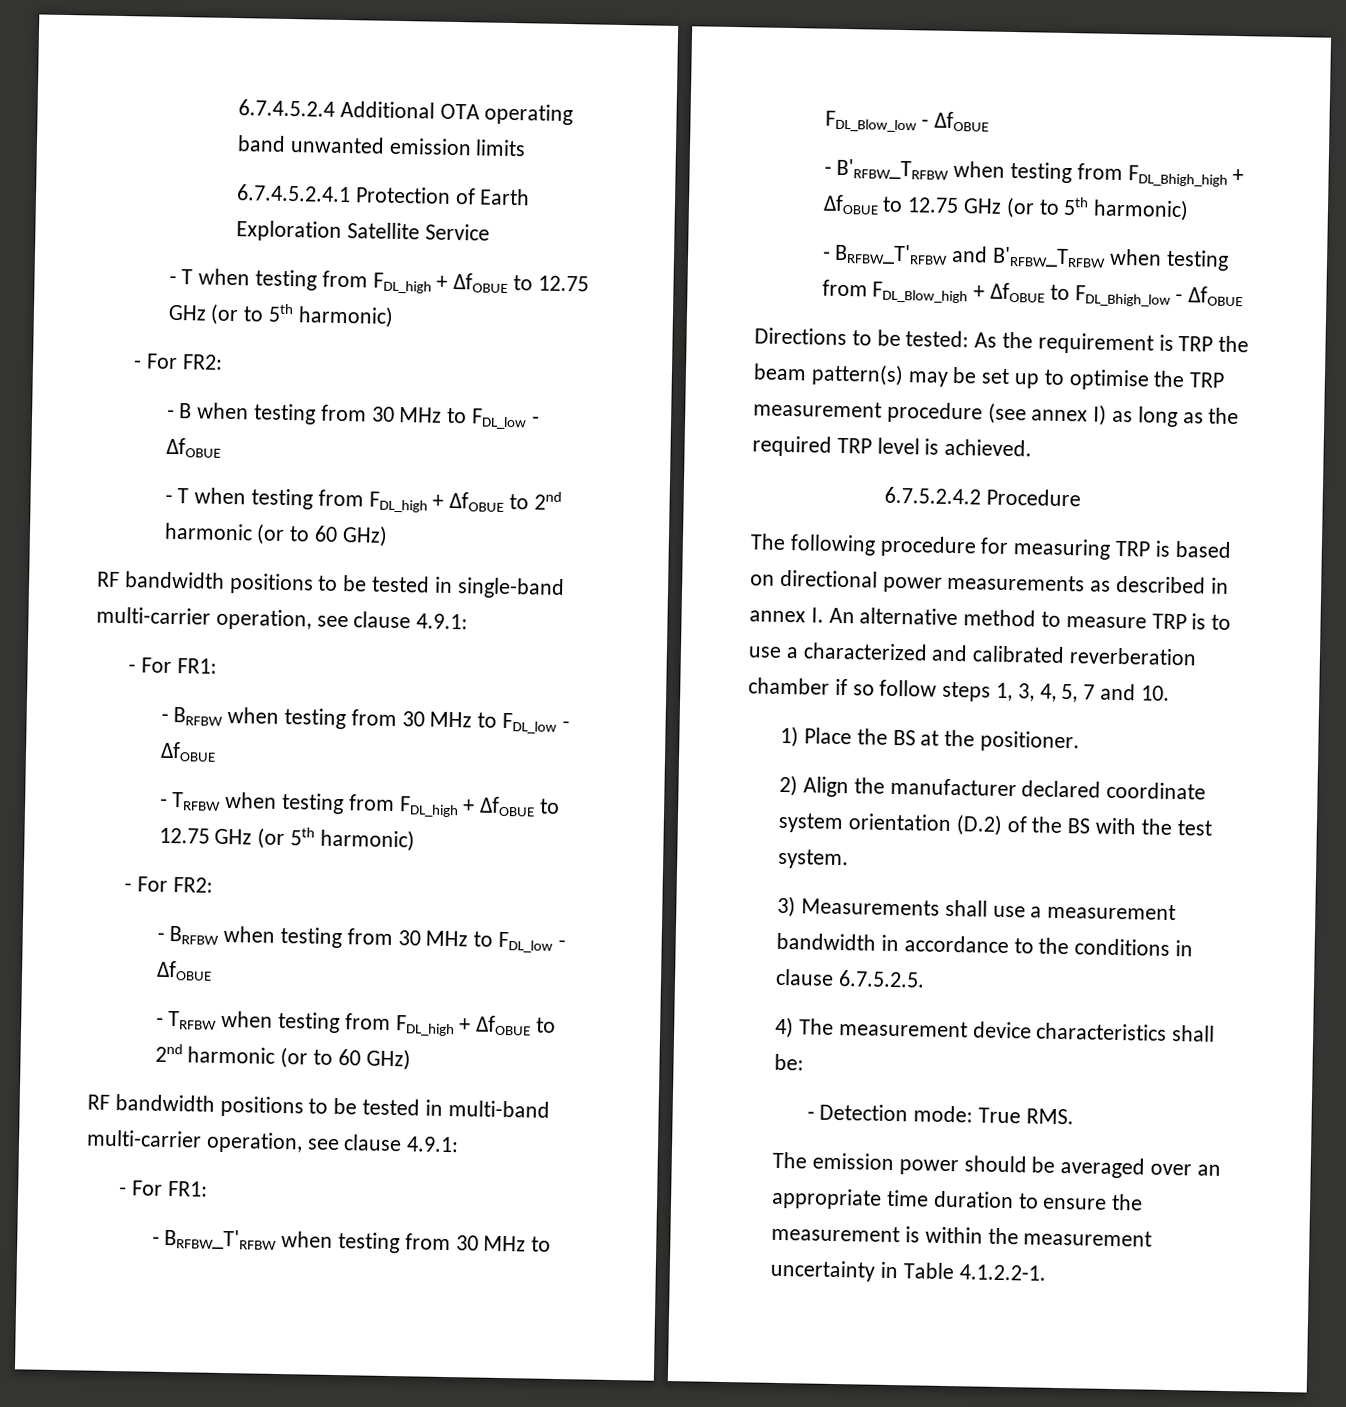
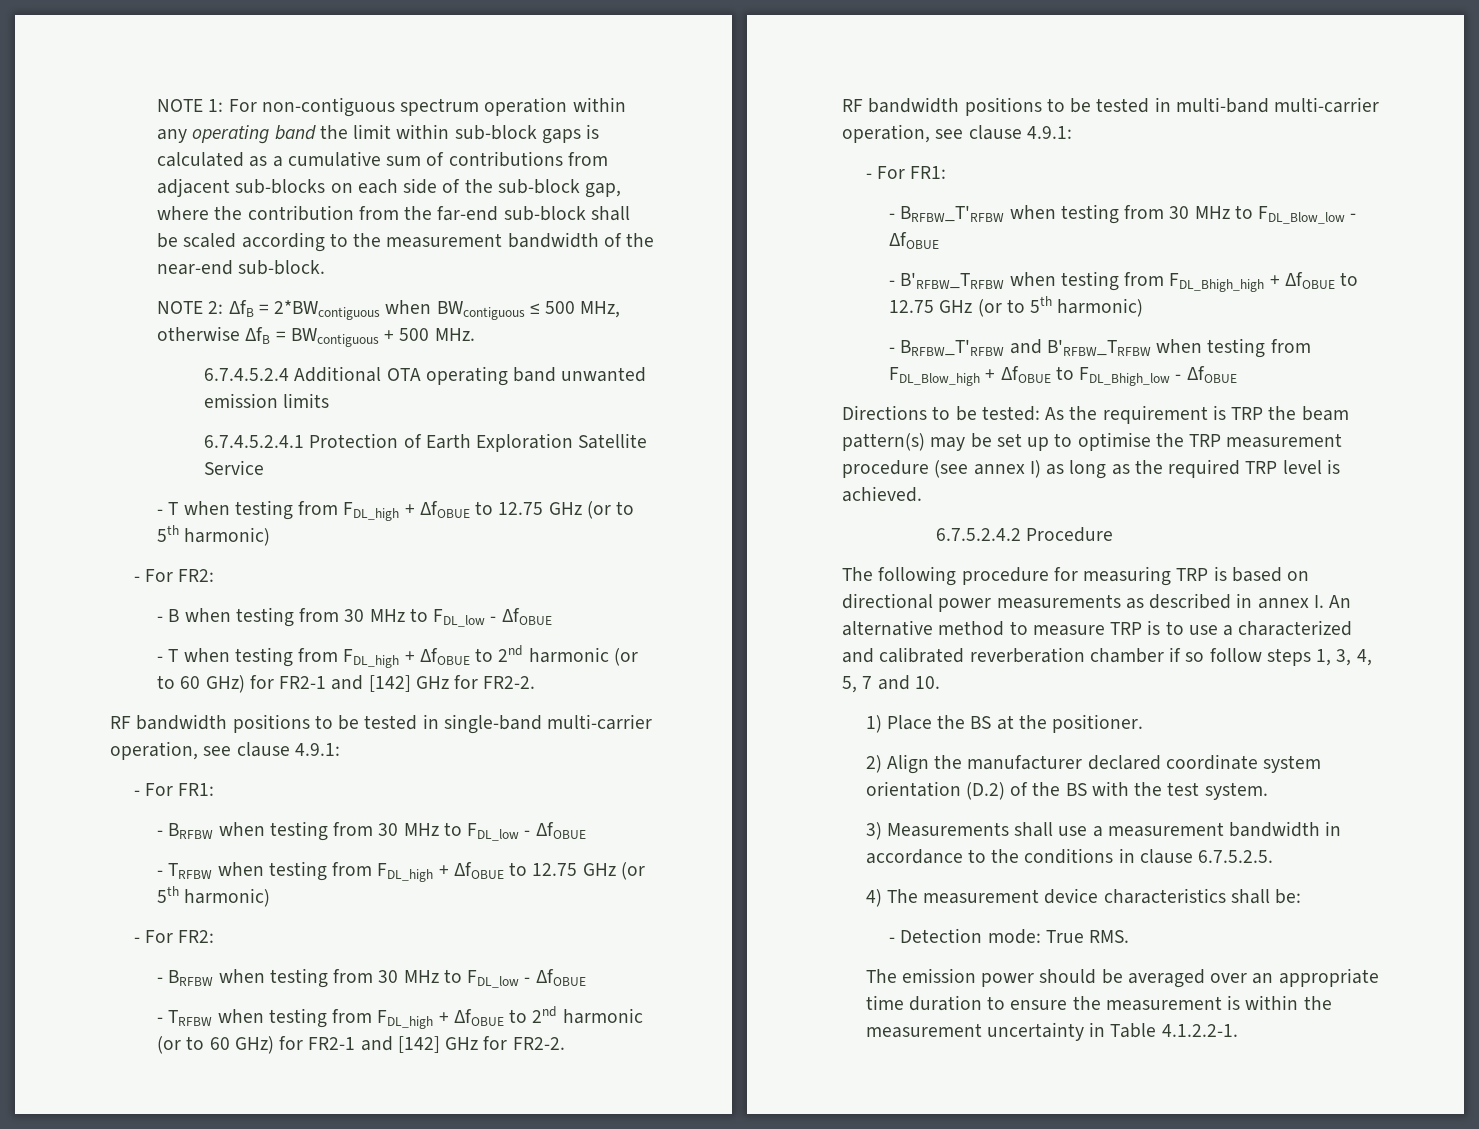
(238, 108) none -> [156,97,626,117] [156,124,600,144] [156,151,608,167] [156,178,622,198] [156,205,630,221] [156,232,655,252] [156,260,326,275] [156,300,621,320] [156,326,475,347] NOTE 1: For non-contiguous spectrum operation within any operating band the limit within sub-block gaps is calculated as a cumulative sum of contributions from adjacent sub-blocks on each side of the sub-block gap, where the contribution from the far-end sub-block shall be scaled according to the measurement bandwidth of the near-end sub-block. // NOTE 2: ΔfB = 2*BWcontiguous when BWcontiguous ≤ 500 MHz, otherwise ΔfB = BWcontiguous + 500 MHz. //
(388, 536) none -> [249,675,536,692] for FR2-1 and [142] GHz for FR2-2.
(411, 1059) none -> [279,1036,565,1053] for FR2-1 and [142] GHz for FR2-2.

